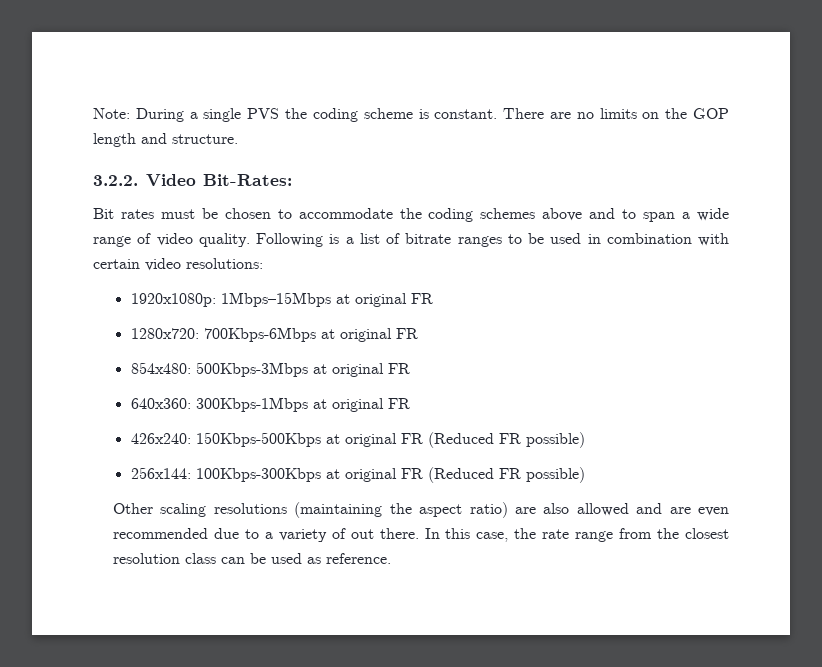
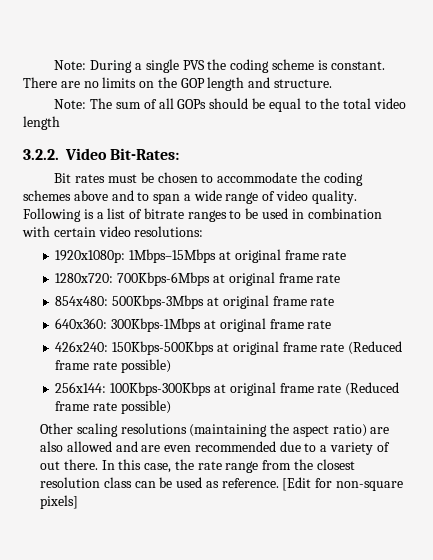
(238, 139) none -> [54,98,406,112] [23,116,60,130] // Note: The sum of all GOPs should be equal to the total video length
[410,293,433,304] FR -> [284,250,347,260] frame rate
[395,328,418,339] FR -> [278,273,341,283] frame rate
[387,363,410,374] FR -> [272,296,335,306] frame rate
[387,398,410,409] FR -> [269,319,332,329] frame rate
[400,432,521,448] FR (Reduced FR -> [282,341,403,355] [55,360,118,370] frame rate (Reduced frame rate
[400,467,521,483] FR (Reduced FR -> [279,382,400,396] [55,401,118,411] frame rate (Reduced frame rate
(391, 558) none -> [282,477,404,491] [39,495,78,509] [Edit for non-square pixels]

